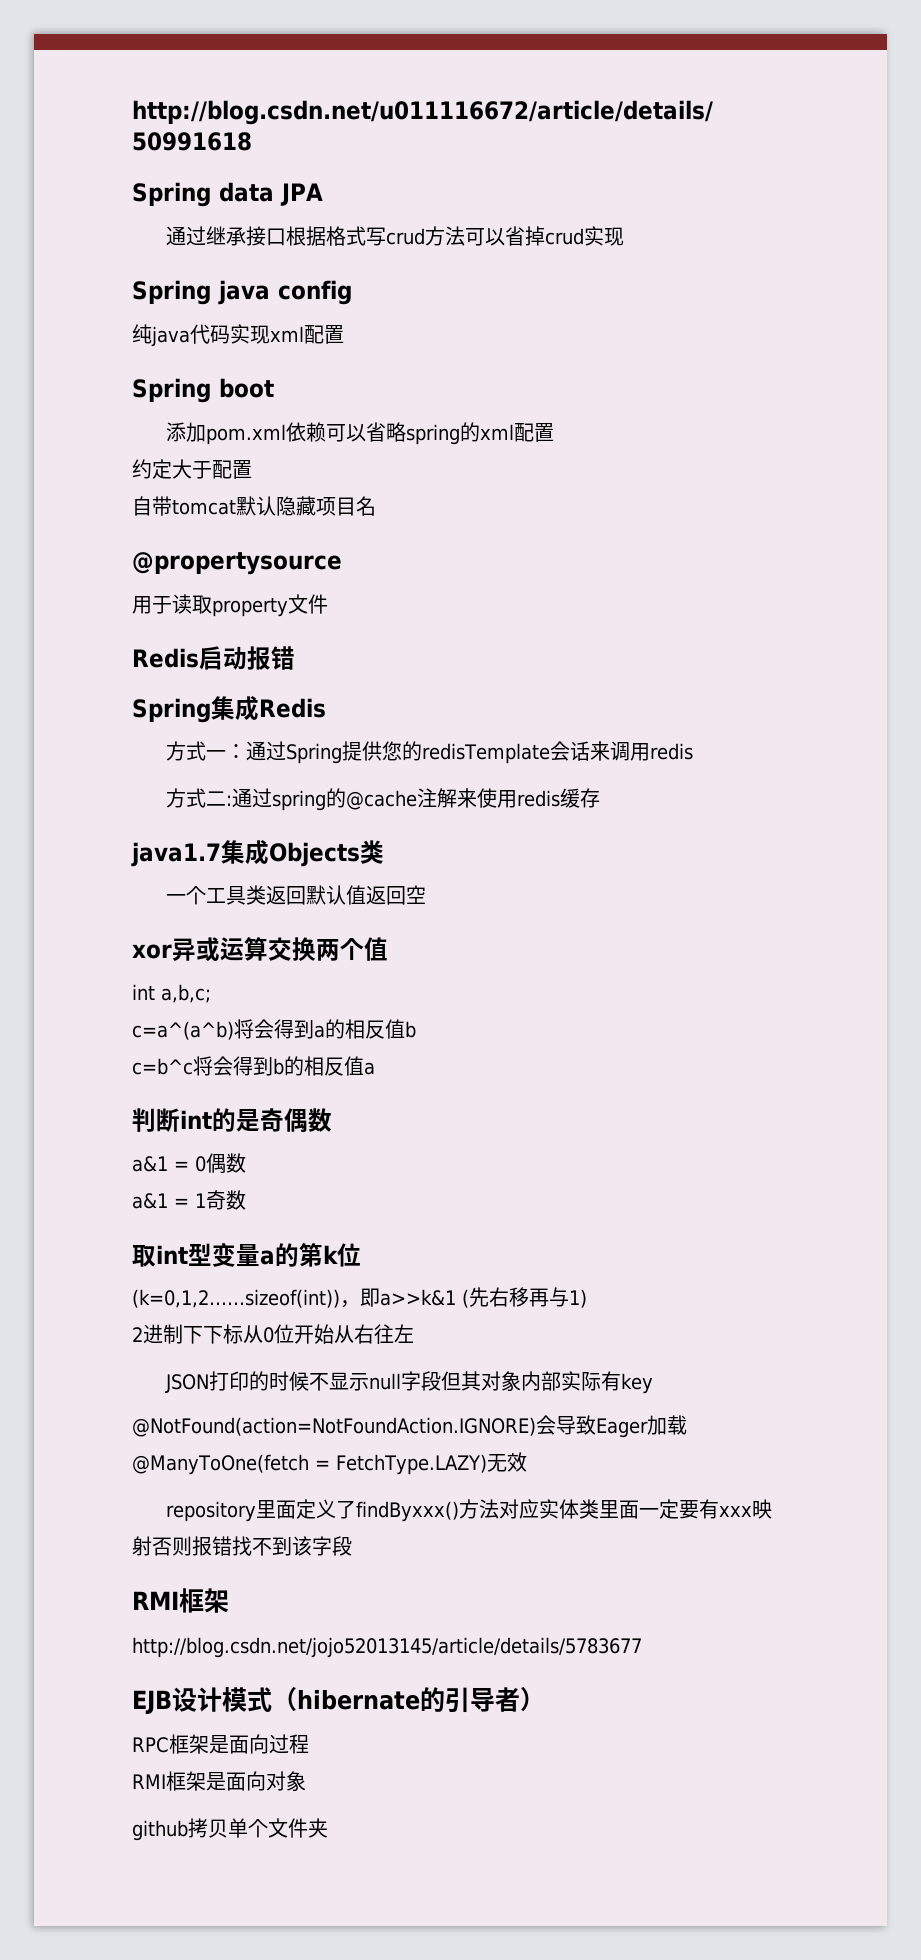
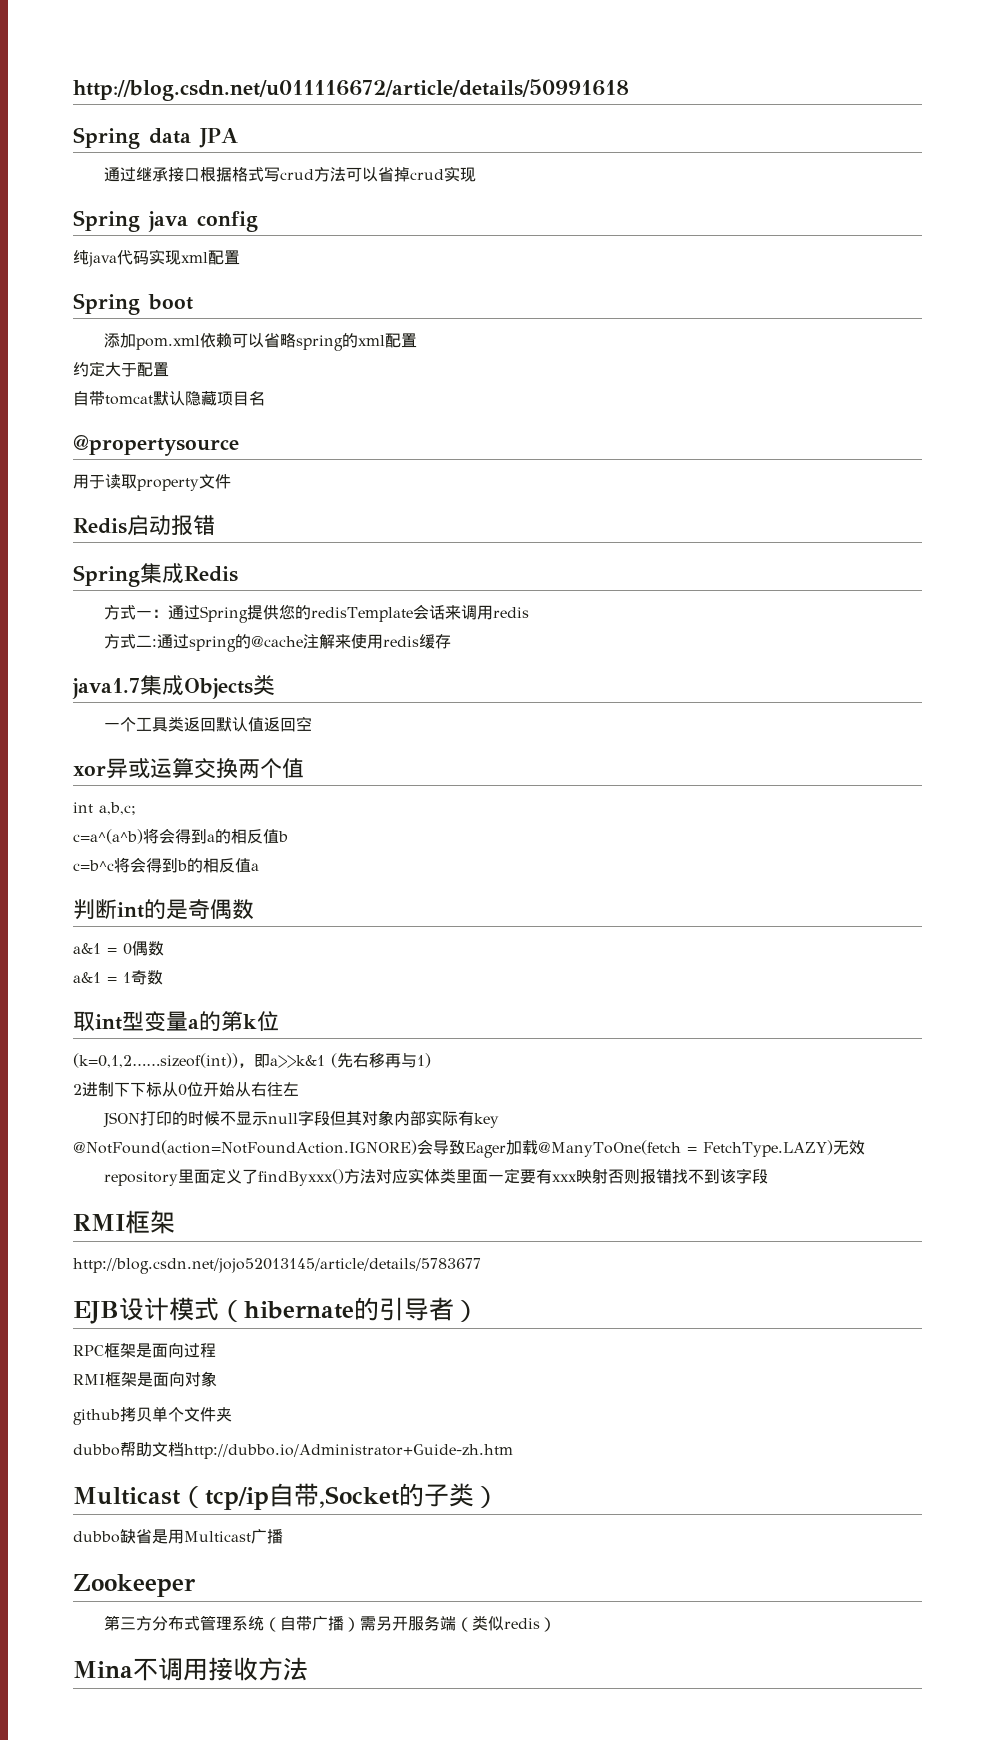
(328, 1828) none -> [73,1442,513,1459] [73,1483,499,1510] [73,1529,283,1544] [73,1574,196,1597] [104,1615,557,1632] [73,1657,308,1681] // dubbo帮助文档http://dubbo.io/Administrator+Guide-zh.htm // Multicast（tcp/ip自带,Socket的子类） // dubbo缺省是用Multicast广播 // Zookeeper // 第三方分布式管理系统（自带广播）需另开服务端（类似redis） // Mina不调用接收方法

